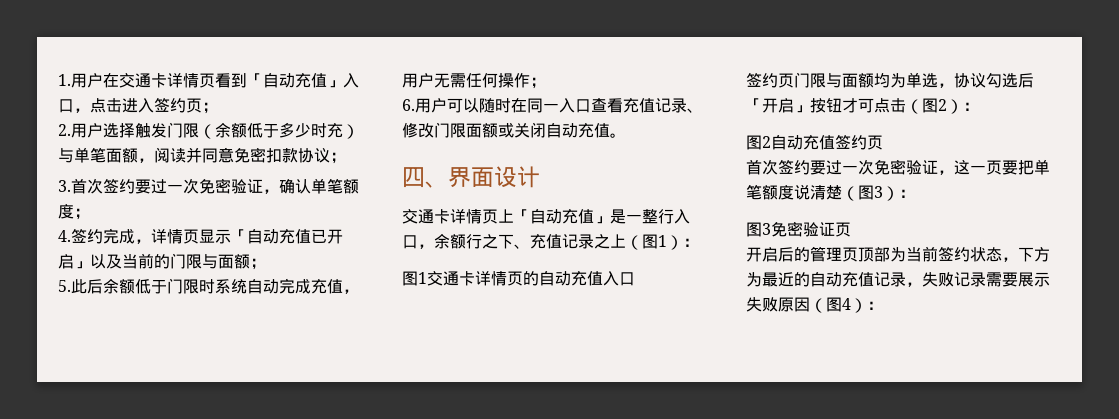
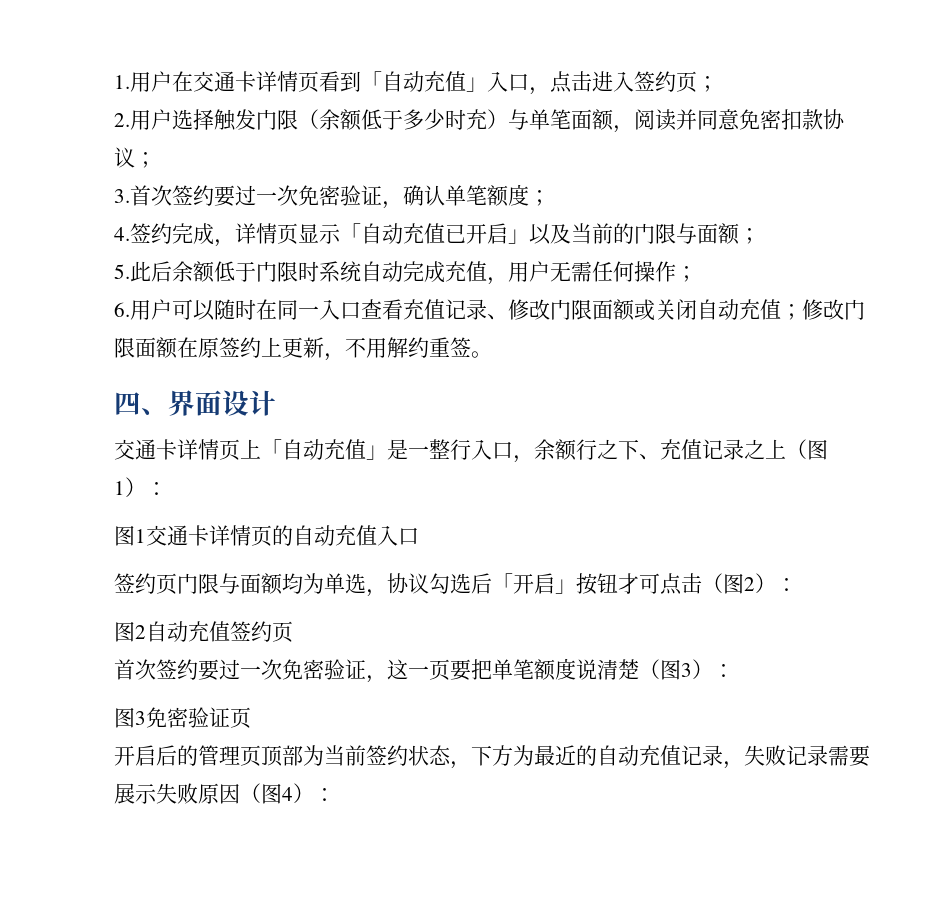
(610, 130) none -> [781,299,865,320] [114,337,471,361] ；修改门限面额在原签约上更新，不用解约重签

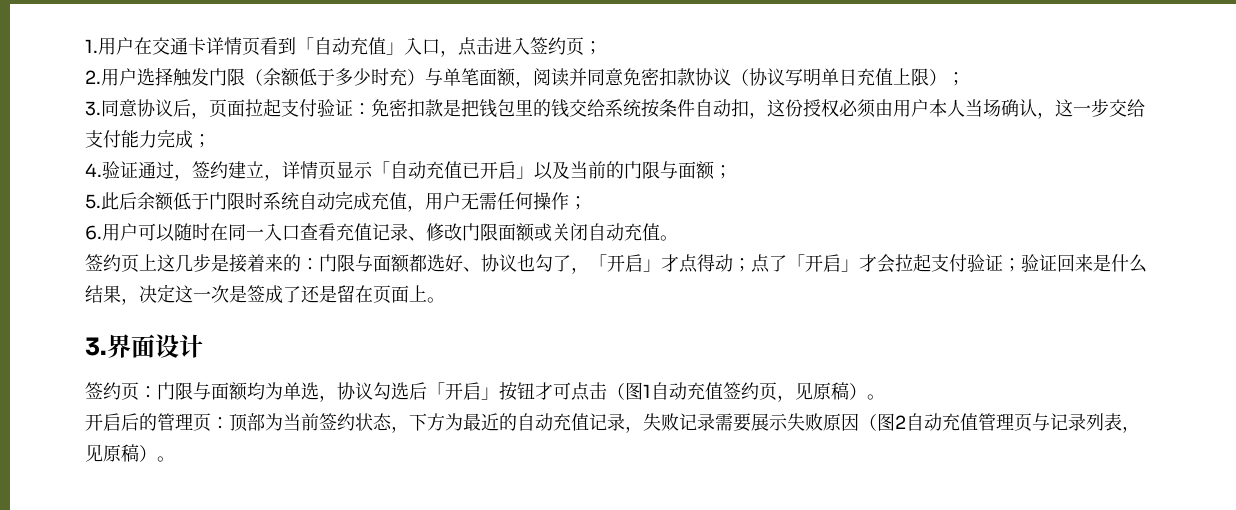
[135,152,156,168] [114,184,550,209] [114,223,214,245] ； // 3.首次签约要过一次免密验证，确认单笔额度； // 4.签约完成 -> [731,68,965,86] [85,99,1145,119] [85,129,211,148] [85,161,264,181] （协议写明单日充值上限）； // 3.同意协议后，页面拉起支付验证：免密扣款是把钱包里的钱交给系统按条件自动扣，这份授权必须由用户本人当场确认，这一步交给支付能力完成； // 4.验证通过，签约建立
[781,299,865,320] [114,337,492,361] [114,392,168,415] ；修改门限面额在原签约上更新，不用解约重签。 // 四、 -> [660,235,678,241] [85,254,1147,274] [85,284,445,305] [85,337,107,356] 。 // 签约页上这几步是接着来的：门限与面额都选好、协议也勾了，「开启」才点得动；点了「开启」才会拉起支付验证；验证回来是什么结果，决定这一次是签成了还是留在页面上。 // 3.
[114,439,828,463] [114,477,167,497] [114,525,419,546] [114,573,177,594] // 交通卡详情页上「自动充值」是一整行入口，余额行之下、充值记录之上（图1）： // 图1交通卡详情页的自动充值入口 // 签约页 -> [85,382,157,401] // 签约页：
[744,573,797,593] [114,621,146,642] 2）： // 图2 -> [643,384,651,398] 1
[114,658,734,683] [114,707,251,728] // 首次签约要过一次免密验证，这一页要把单笔额度说清楚（图3）： // 图3免密验证页 -> [777,382,885,402] ，见原稿）。
(261, 755) none -> [211,417,229,429] ：
[282,783,335,803] 4）： -> [895,413,1140,433] [85,444,175,462] 2自动充值管理页与记录列表，见原稿）。

